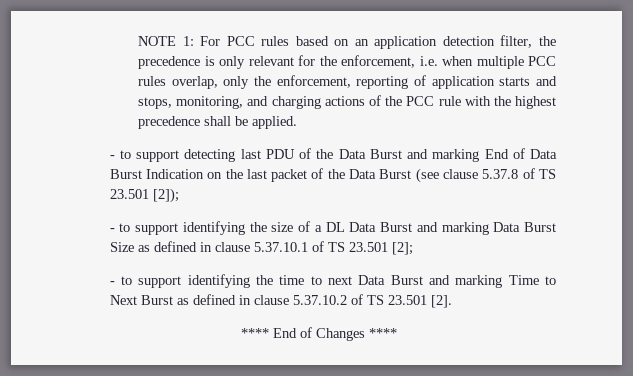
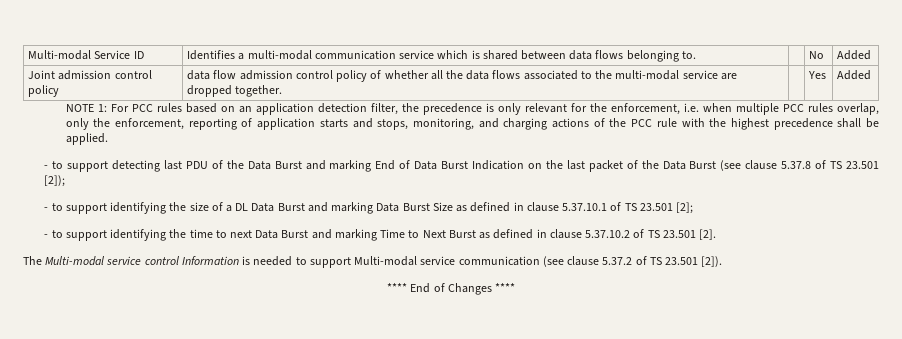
(138, 41) none -> [28,50,144,60] [187,50,696,62] [809,51,825,59] [837,50,872,60] [28,70,152,80] [28,85,60,97] [187,70,737,82] [187,85,283,97] [808,71,827,79] [837,70,872,80] Multi-modal Service ID | Identifies a multi-modal communication service which is shared between data flows belonging to. | | No | Added // Joint admission control policy | data flow admission control policy of whether all the data flows associated to the multi-modal service are dropped together. | | Yes | Added //
(452, 301) none -> [23,256,723,268] // The Multi-modal service control Information is needed to support Multi-modal service communication (see clause 5.37.2 of TS 23.501 [2]).

